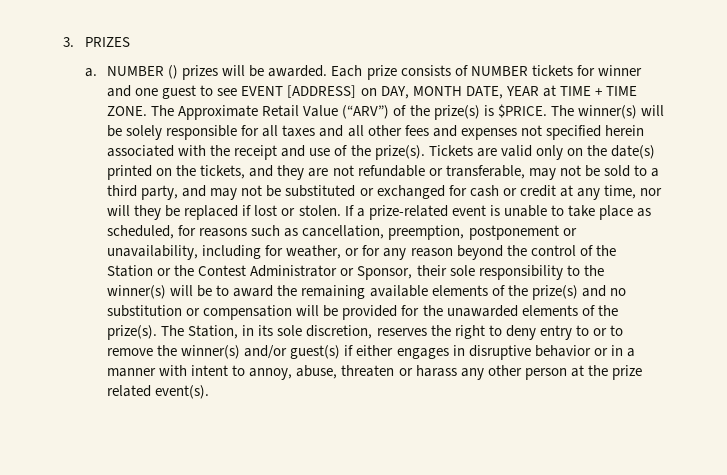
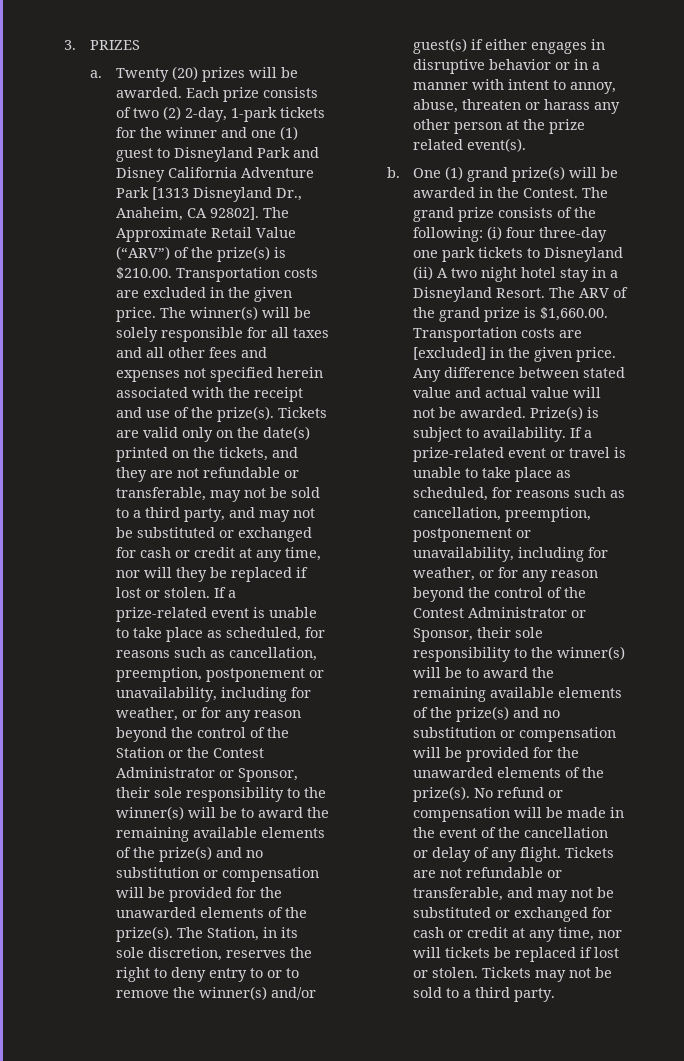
[107,65,179,79] NUMBER () -> [115,66,198,82] Twenty (20)
[470,66,528,76] NUMBER -> [132,106,277,122] two (2) 2-day, 1-park
(595, 70) none -> [139,127,162,138] the
(159, 92) none -> [279,126,298,140] (1)
[217,85,637,99] [107,106,148,116] see EVENT [ADDRESS] on DAY, MONTH DATE, YEAR at TIME + TIME ZONE. -> [173,147,319,162] [115,167,314,182] [115,187,302,202] [115,207,259,221] Disneyland Park and Disney California Adventure Park [1313 Disneyland Dr., Anaheim, CA 92802].
[497,104,547,118] $PRICE. -> [115,267,318,282] [115,287,292,302] [115,307,156,322] $210.00. Transportation costs are excluded in the given price.
(210, 392) none -> [386,166,618,182] [412,187,608,198] [412,207,596,222] [412,226,607,242] [412,247,623,262] [412,266,618,282] [412,287,628,302] [412,307,608,322] [412,327,582,342] [412,347,616,362] [412,367,625,382] [412,387,601,398] [412,406,599,420] [412,427,592,442] [412,447,626,462] [412,467,571,482] [412,487,625,501] [412,507,591,522] [412,528,531,542] [412,547,608,562] [412,567,598,582] [412,587,586,602] [412,607,586,618] [412,627,543,642] [412,646,625,662] [412,667,554,678] [412,687,622,702] [412,706,560,722] [412,727,616,742] [412,747,579,762] [412,767,604,778] [412,786,563,802] [412,807,624,822] [412,827,608,838] [412,847,614,862] [412,867,562,878] [412,887,614,902] [412,907,612,922] [412,927,622,942] [412,947,619,962] [412,967,612,982] [412,987,555,1002] // b. One (1) grand prize(s) will be awarded in the Contest. The grand prize consists of the following: (i) four three-day one park tickets to Disneyland (ii) A two night hotel stay in a Disneyland Resort. The ARV of the grand prize is $1,660.00. Transportation costs are [excluded] in the given price. Any difference between stated value and actual value will not be awarded. Prize(s) is subject to availability. If a prize-related event or travel is unable to take place as scheduled, for reasons such as cancellation, preemption, postponement or unavailability, including for weather, or for any reason beyond the control of the Contest Administrator or Sponsor, their sole responsibility to the winner(s) will be to award the remaining available elements of the prize(s) and no substitution or compensation will be provided for the unawarded elements of the prize(s). No refund or compensation will be made in the event of the cancellation or delay of any flight. Tickets are not refundable or transferable, and may not be substituted or exchanged for cash or credit at any time, nor will tickets be replaced if lost or stolen. Tickets may not be sold to a third party.

